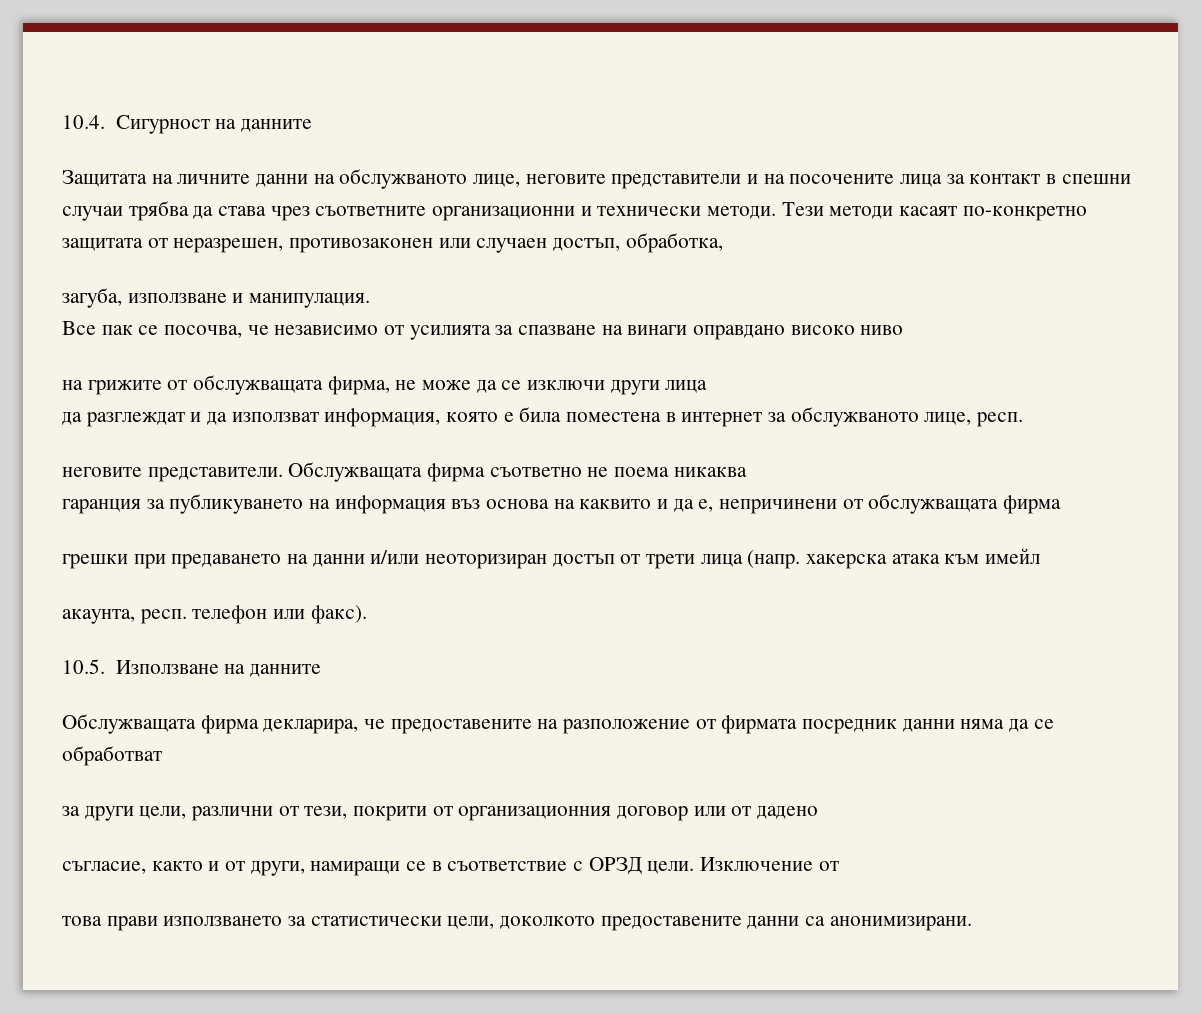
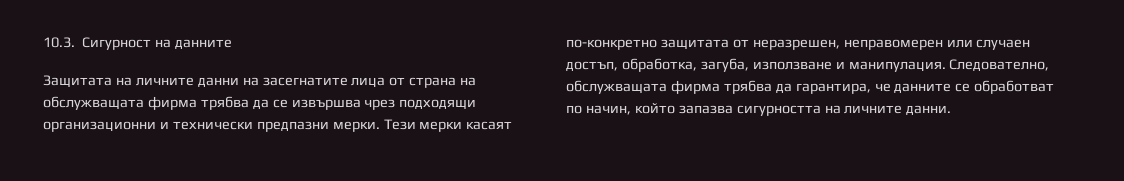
[62,115,105,129] 10.4. -> [43,37,75,48] 10.3.
[339,169,1131,189] [62,201,894,221] обслужваното лице, неговите представители и на посочените лица за контакт в спешни случаи трябва да става чрез съответните организационни и технически методи. Тези методи -> [262,77,477,88] [43,96,477,110] [43,119,463,132] засегнатите лица от страна на обслужващата фирма трябва да се извършва чрез подходящи организационни и технически предпазни мерки. Тези мерки
[289,238,434,253] противозаконен -> [843,39,943,50] неправомерен
(723, 243) // -> (697, 65) none
[62,321,904,340] [62,375,708,395] [62,407,1024,427] [62,462,747,482] [62,494,1062,514] [62,548,1041,569] [62,605,367,624] [62,659,321,677] [62,714,1054,734] [62,746,162,766] [62,806,819,821] [62,857,839,876] [62,916,972,931] // Все пак се посочва, че независимо от усилията за спазване на винаги оправдано високо ниво // на грижите от обслужващата фирма, не може да се изключи други лица // да разглеждат и да използват информация, която е била поместена в интернет за обслужваното лице, респ. // неговите представители. Обслужващата фирма съответно не поема никаква // гаранция за публикуването на информация въз основа на каквито и да е, непричинени от обслужващата фирма // грешки при предаването на данни и/или неоторизиран достъп от трети лица (напр. хакерска атака към имейл // акаунта, респ. телефон или факс). // 10.5. Използване на данните // Обслужващата фирма декларира, че предоставените на разположение от фирмата посредник данни няма да се обработват // за други цели, различни от тези, покрити от организационния договор или от дадено // съгласие, както и от други, намиращи се в съответствие с ОРЗД цели. Изключение от // това прави използването за статистически цели, доколкото предоставените данни са анонимизирани. -> [949,59,1050,71] [566,80,1055,94] [566,103,952,116] Следователно, обслужващата фирма трябва да гарантира, че данните се обработват по начин, който запазва сигурността на личните данни.

